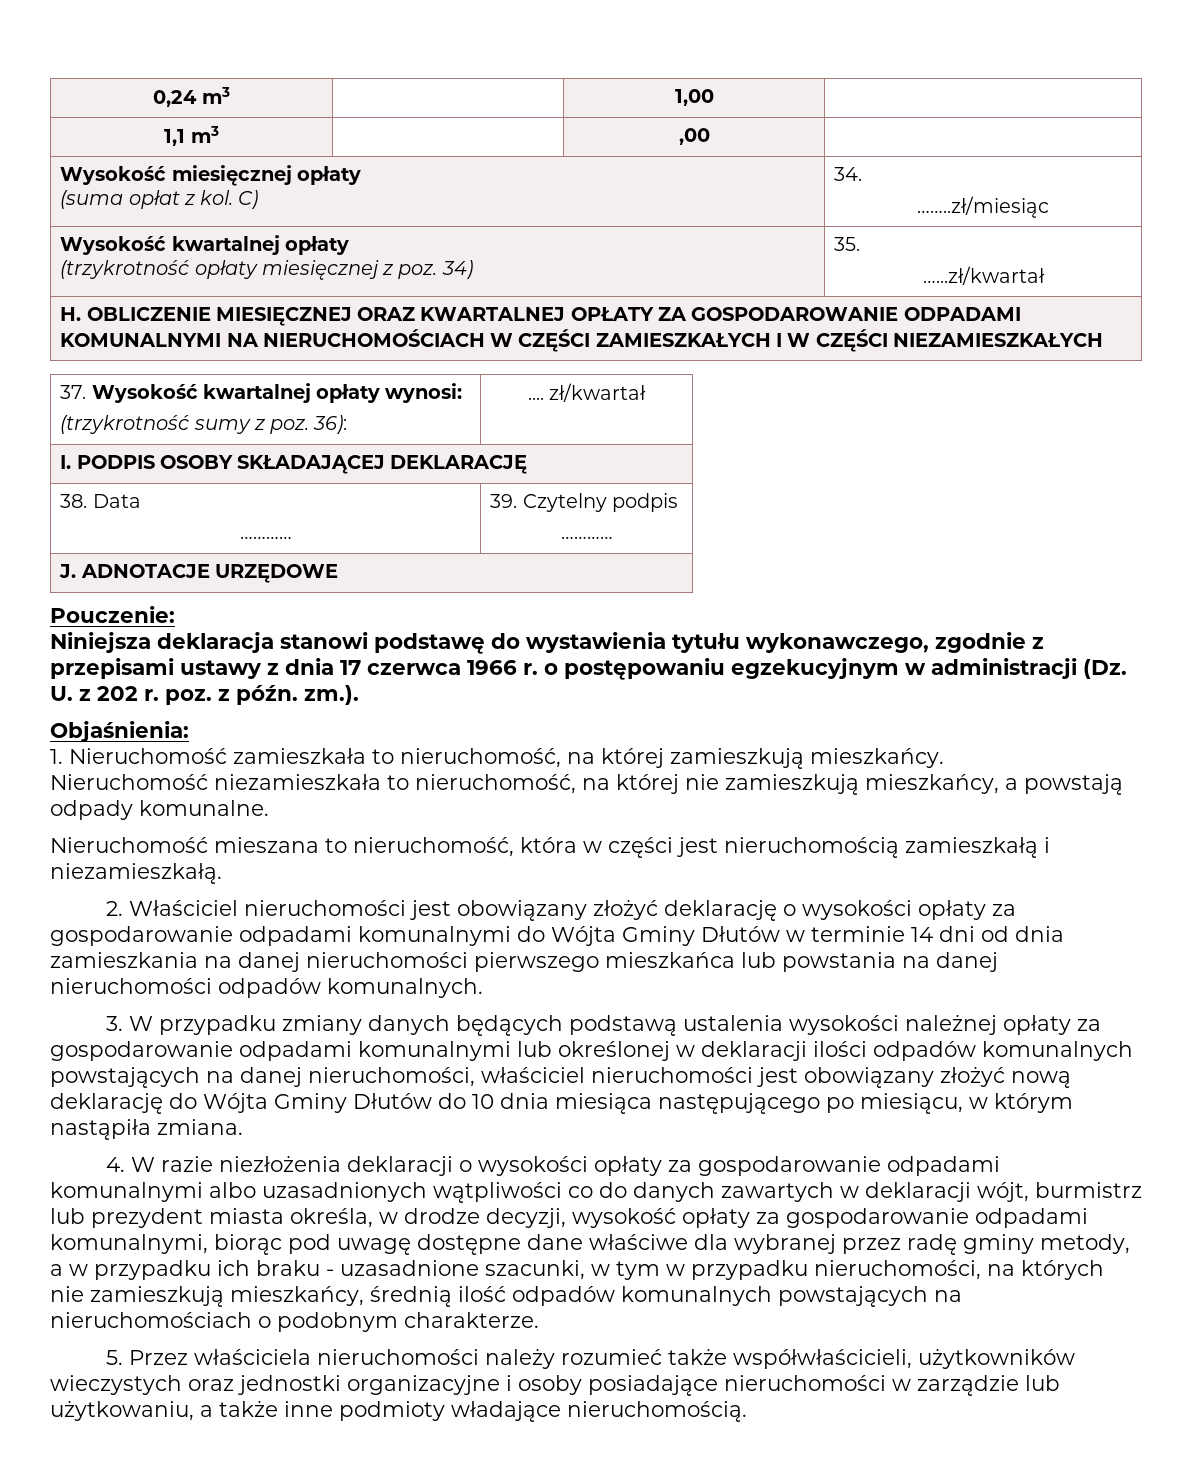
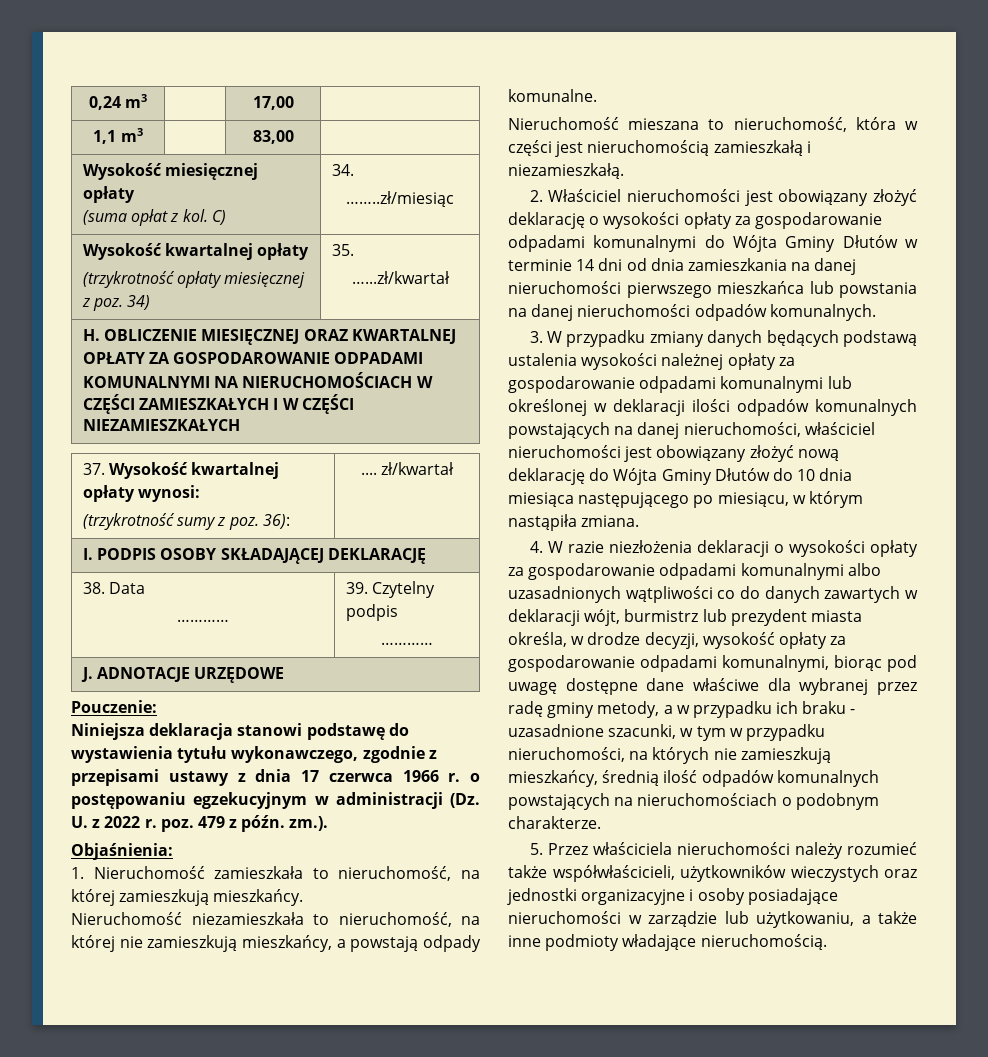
[674,89,714,106] 1,00 -> [252,96,294,110] 17,00
[678,128,710,145] ,00 -> [252,130,294,144] 83,00
[97,686,138,701] 202 -> [104,816,141,828] 2022
(212, 697) none -> [197,816,225,828] 479

